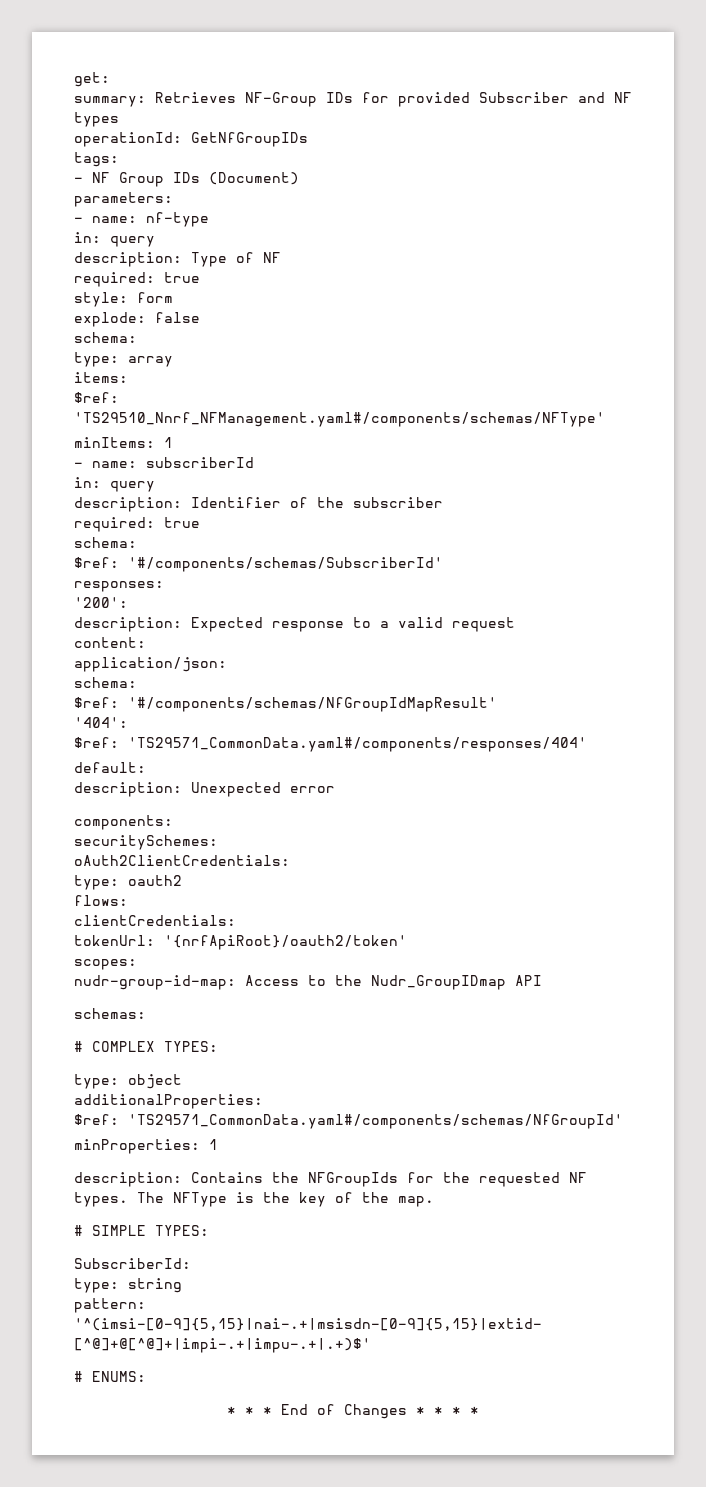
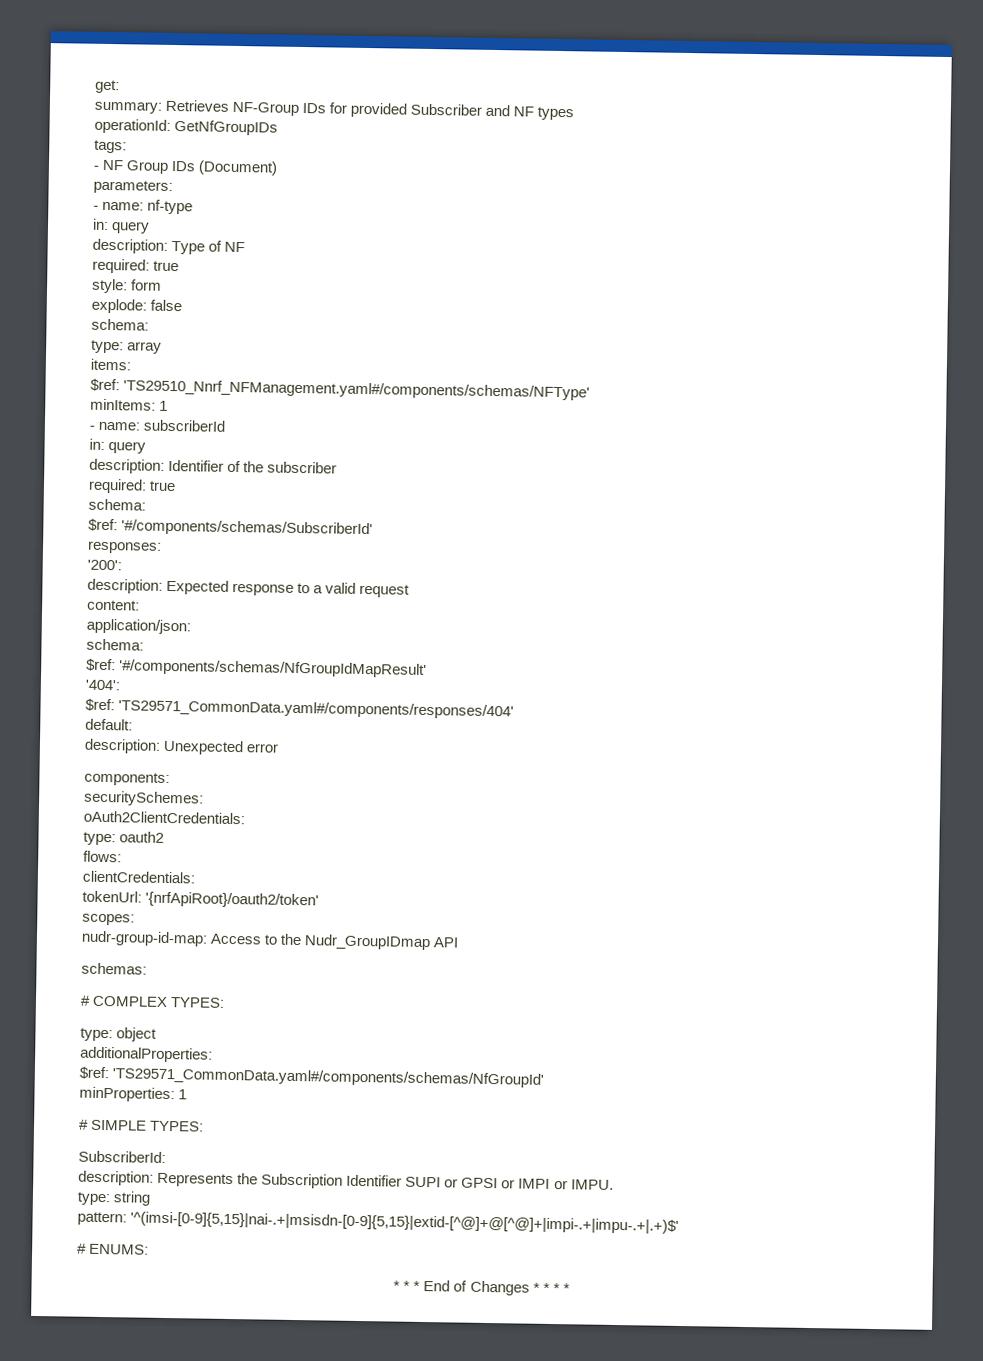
[74,1172,587,1187] [74,1192,434,1207] [74,1225,209,1236] [74,1258,191,1269] description: Contains the NFGroupIds for the requested NF types. The NFType is the key of the map. // # SIMPLE TYPES: // SubscriberId: -> [78,1119,205,1132] [78,1150,166,1163] [78,1170,614,1190] # SIMPLE TYPES: // SubscriberId: // description: Represents the Subscription Identifier SUPI or GPSI or IMPI or IMPU.

